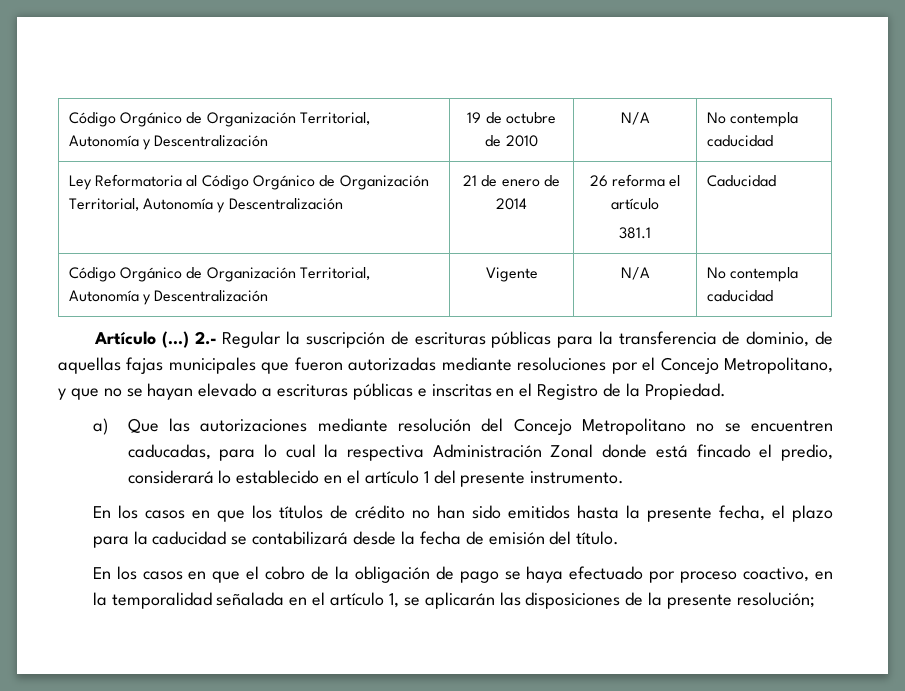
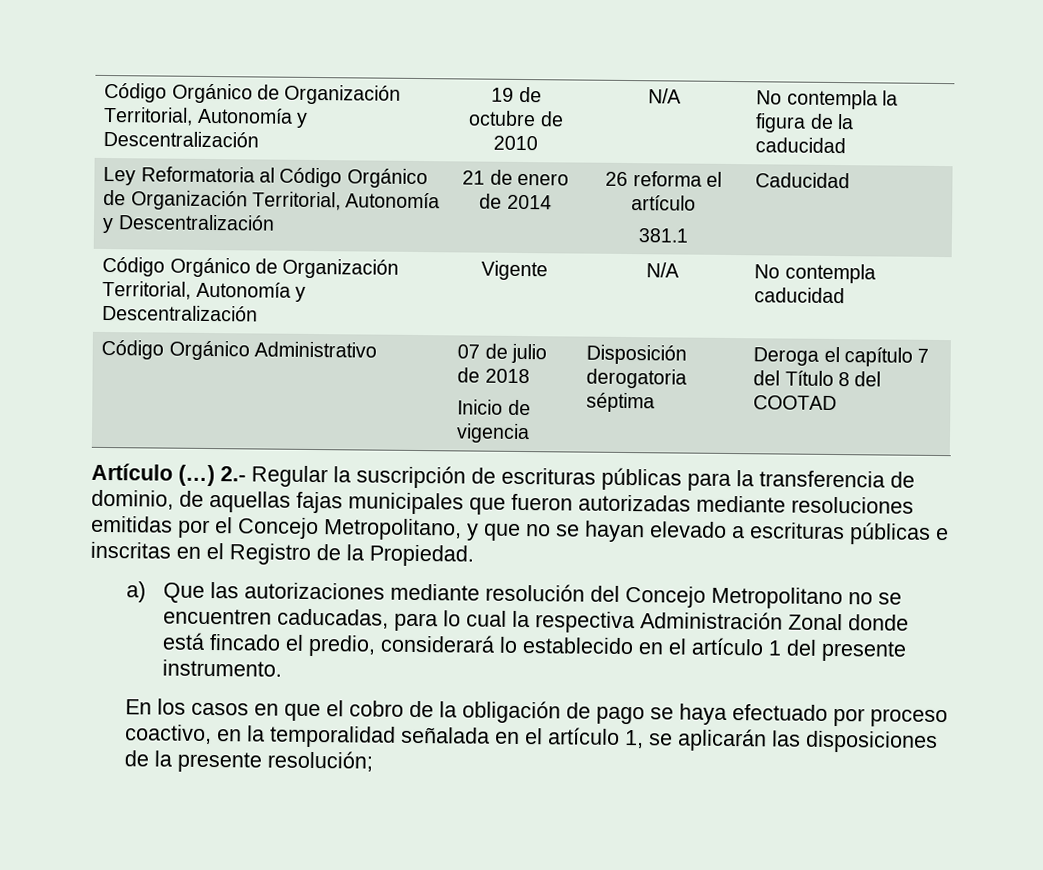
(799, 119) none -> [882,90,899,106] [755,113,855,133] la figura de la
(773, 296) none -> [101,339,378,361] [457,343,548,364] [457,367,530,384] [457,399,531,416] [456,423,531,444] [586,344,688,365] [586,368,688,389] [586,392,656,413] [753,346,930,367] [753,370,882,387] [753,395,838,411] // Código Orgánico Administrativo | 07 de julio de 2018 // Inicio de vigencia | Disposición derogatoria séptima | Deroga el capítulo 7 del Título 8 del COOTAD
(607, 364) none -> [91,515,173,533] emitidas
[92,505,833,522] [92,531,620,548] // En los casos en que los títulos de crédito no han sido emitidos hasta la presente fecha, el plazo para la caducidad se contabilizará desde la fecha de emisión del título. -> (282, 668) none

